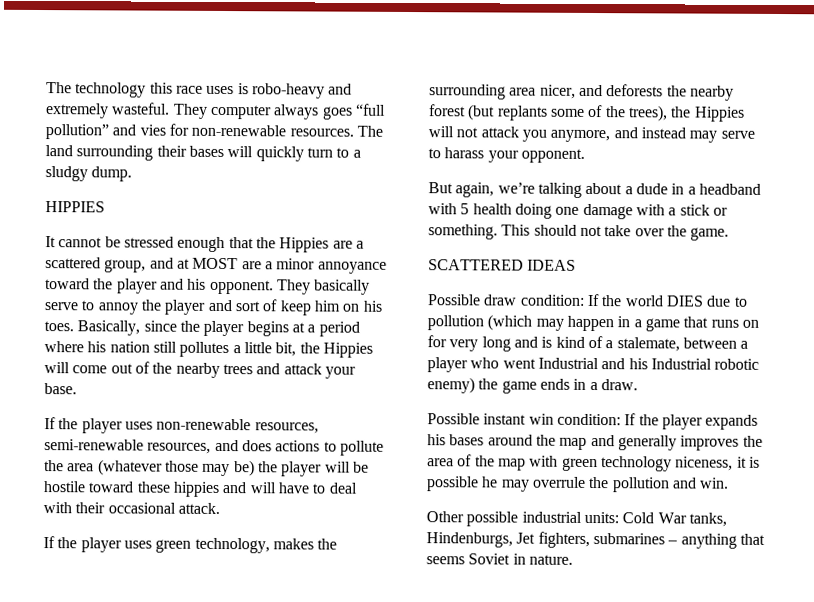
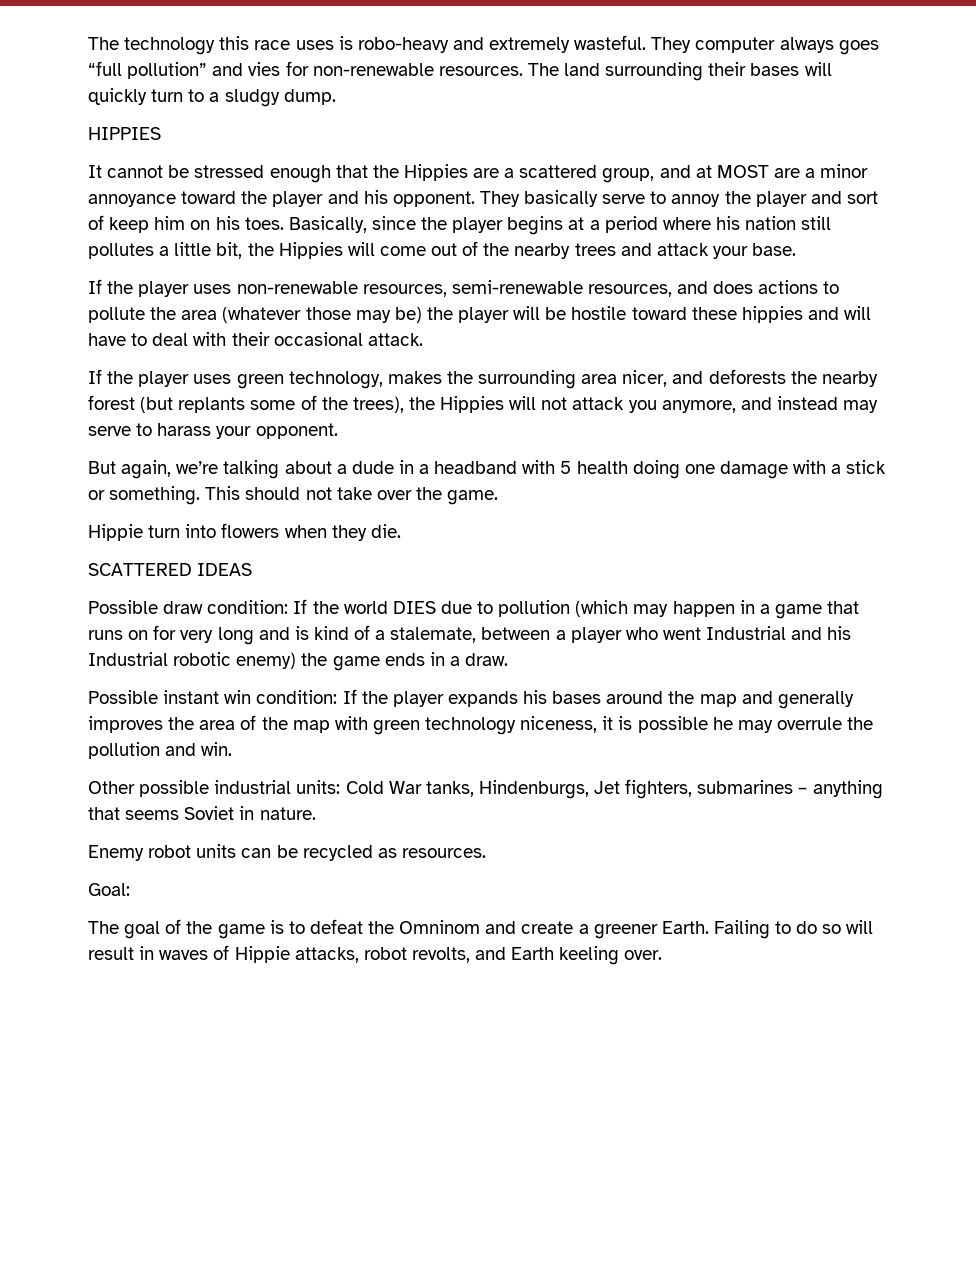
(730, 234) none -> [88,523,401,541] // Hippie turn into flowers when they die.
(573, 559) none -> [88,844,486,861] [88,883,130,896] [88,919,874,939] [88,945,663,965] // Enemy robot units can be recycled as resources. // Goal: // The goal of the game is to defeat the Omninom and create a greener Earth. Failing to do so will result in waves of Hippie attacks, robot revolts, and Earth keeling over.

